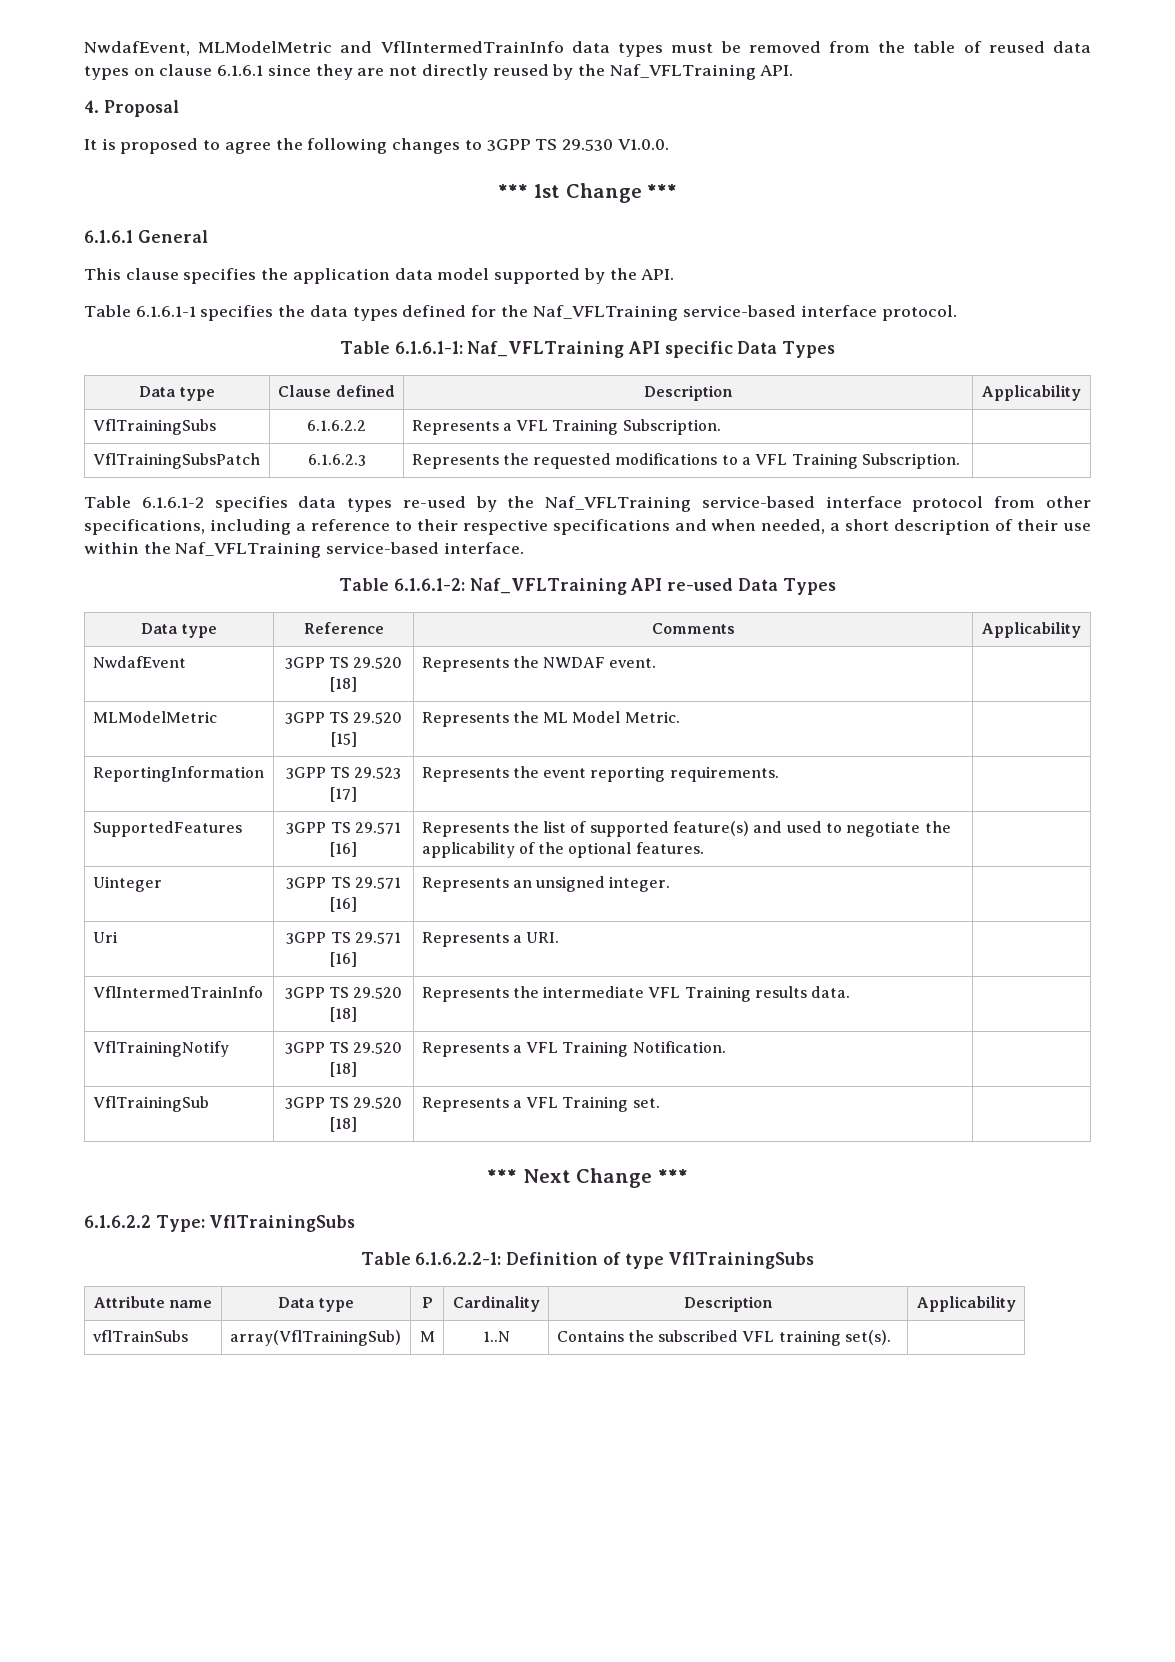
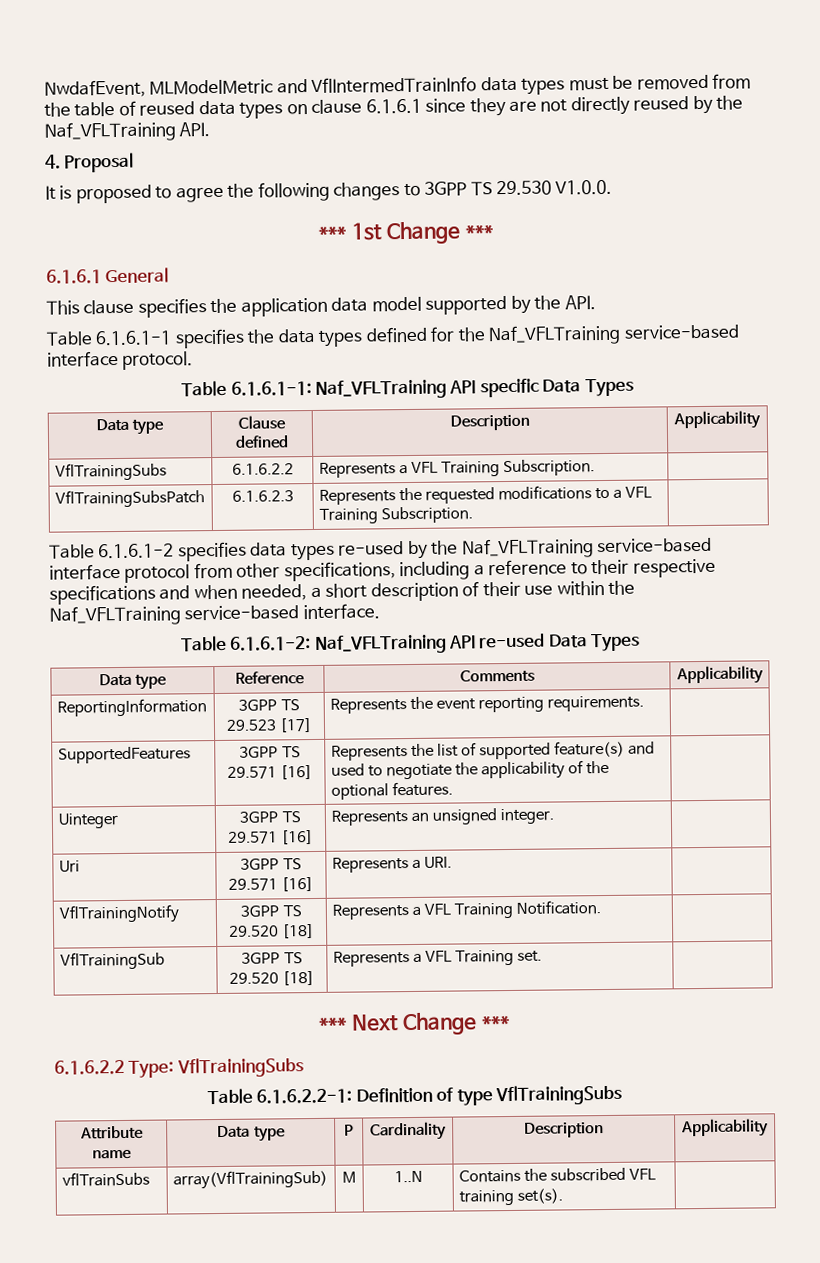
[92,656,186,668] [284,657,403,669] [330,677,357,692] [421,656,657,672] [92,711,217,723] [284,712,403,724] [330,732,357,747] [421,711,680,727] // NwdafEvent | 3GPP TS 29.520 [18] | Represents the NWDAF event. | // MLModelMetric | 3GPP TS 29.520 [15] | Represents the ML Model Metric. | -> (764, 675) none
[92,986,263,998] [284,987,403,999] [330,1007,357,1022] [421,986,851,1002] // VflIntermedTrainInfo | 3GPP TS 29.520 [18] | Represents the intermediate VFL Training results data. | -> (452, 862) none

